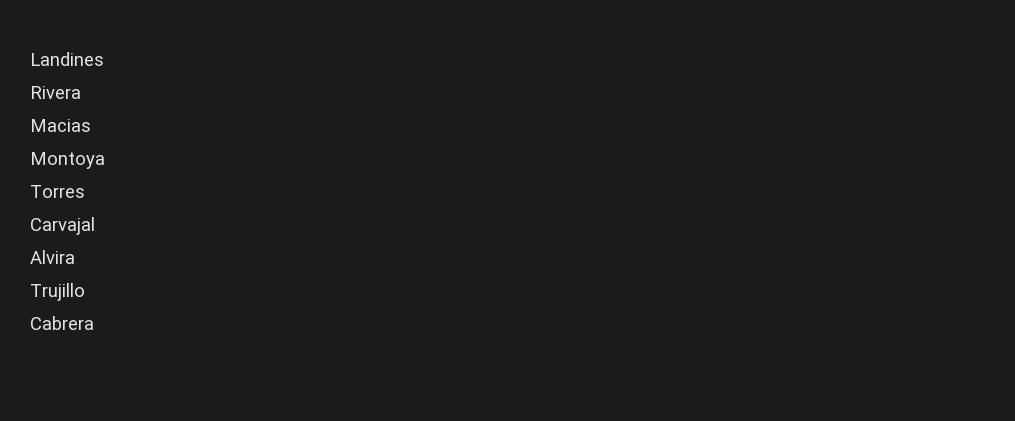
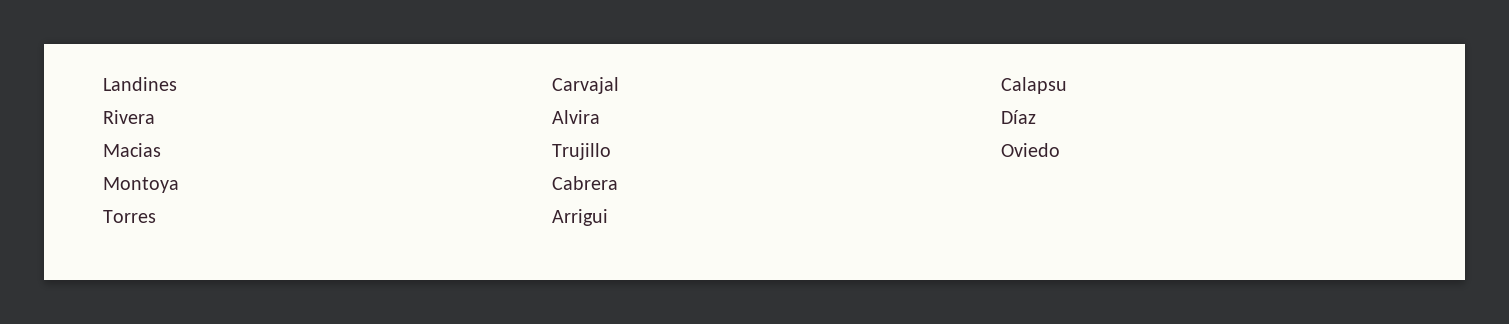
(94, 323) none -> [552,209,608,226] [1001,77,1067,94] [1001,110,1036,124] [1001,143,1060,157] // Arrigui // Calapsu // Díaz // Oviedo

